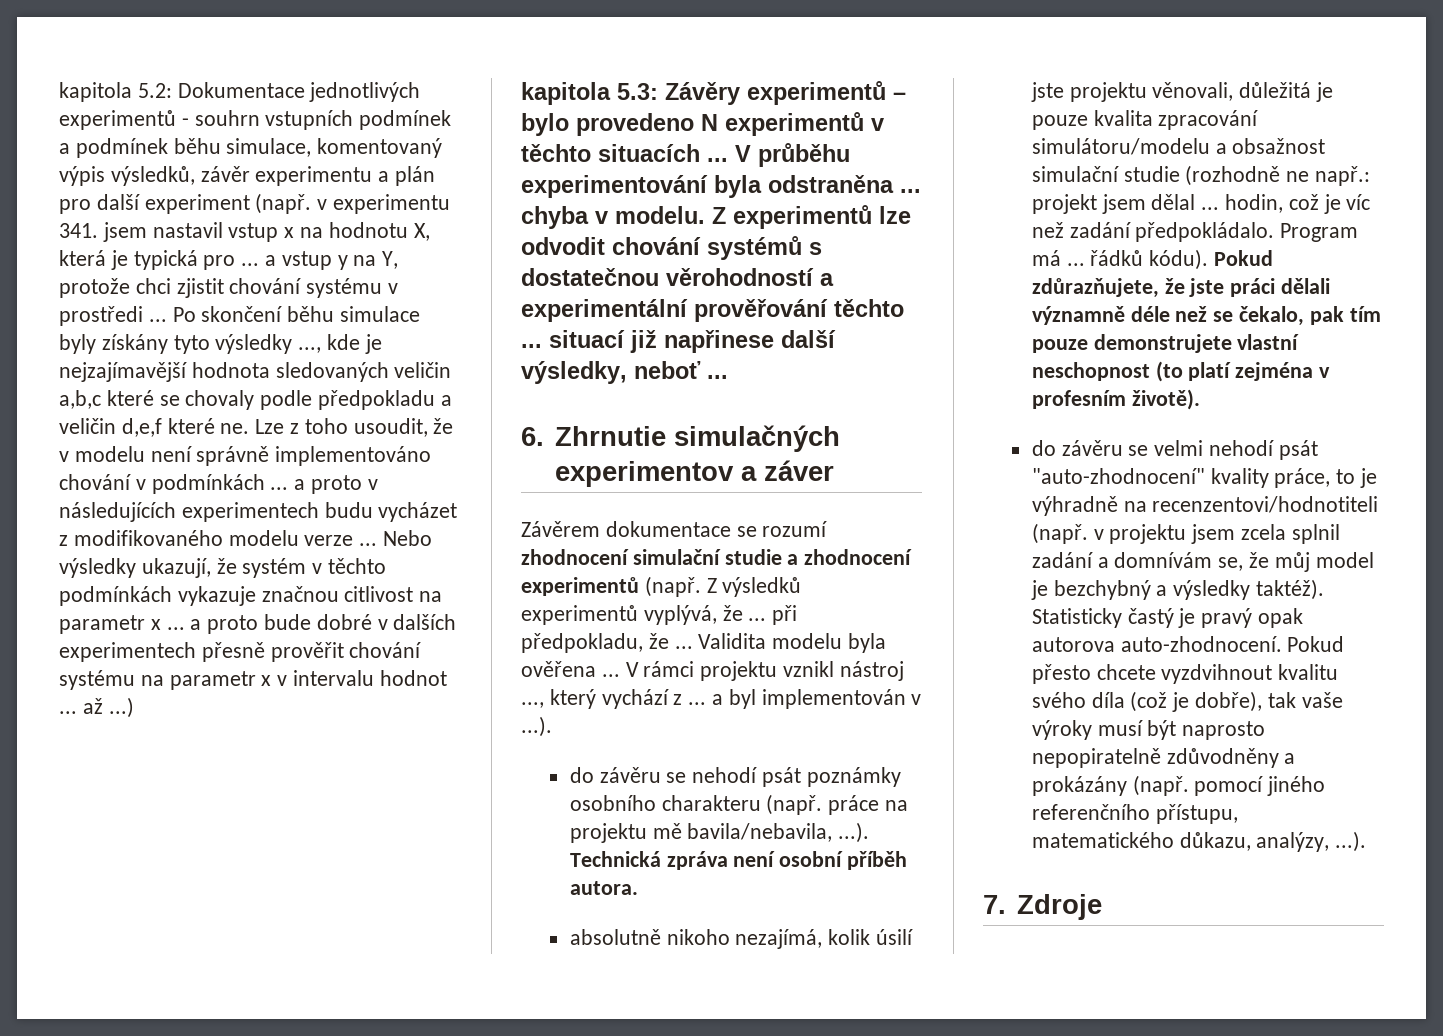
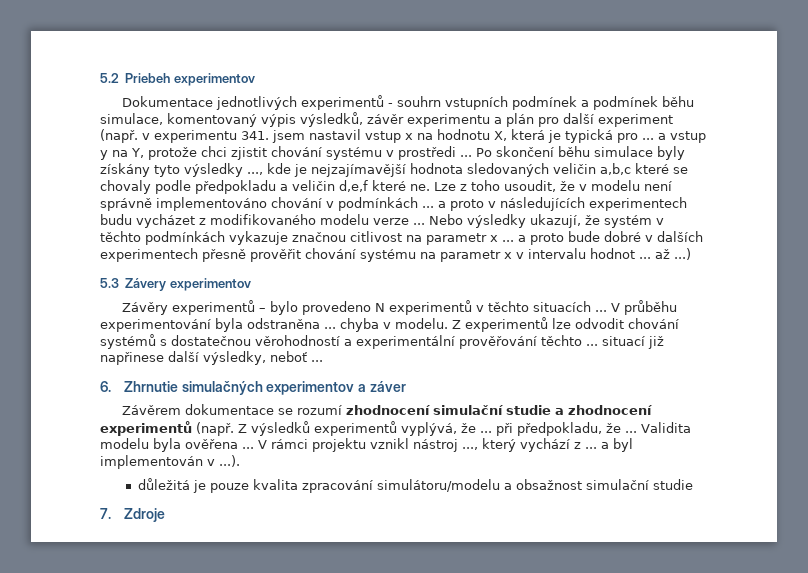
[59,82,172,102] kapitola 5.2: -> [100,73,255,86] 5.2 Priebeh experimentov //
[521,82,658,105] kapitola 5.3: -> [100,278,251,291] 5.3 Závery experimentov //
[569,767,901,787] [569,794,908,815] [569,822,870,843] [569,851,907,870] [569,881,638,895] [569,929,913,949] [1030,82,1234,102] do závěru se nehodí psát poznámky osobního charakteru (např. práce na projektu mě bavila/nebavila, ...). Technická zpráva není osobní příběh autora. // absolutně nikoho nezajímá, kolik úsilí jste projektu věnovali, -> (240, 461) none
[1185,165,1370,186] [1031,194,1371,214] [1031,222,1359,242] [1031,249,1273,270] [1031,278,1330,298] [1031,306,1381,326] [1031,334,1300,353] [1031,361,1330,382] [1031,389,1200,410] [1031,440,1318,460] [1031,468,1377,488] [1031,496,1379,516] [1031,523,1340,544] [1031,552,1374,572] [1030,579,1324,600] [1031,608,1303,628] [1031,636,1345,652] [1031,664,1339,684] [1031,691,1343,712] [1031,720,1266,740] [1031,748,1296,768] [1031,775,1326,796] [1031,804,1238,824] [1031,831,1367,852] (rozhodně ne např.: projekt jsem dělal ... hodin, což je víc než zadání předpokládalo. Program má ... řádků kódu). Pokud zdůrazňujete, že jste práci dělali významně déle než se čekalo, pak tím pouze demonstrujete vlastní neschopnost (to platí zejména v profesním životě). // do závěru se velmi nehodí psát "auto-zhodnocení" kvality práce, to je výhradně na recenzentovi/hodnotiteli (např. v projektu jsem zcela splnil zadání a domnívám se, že můj model je bezchybný a výsledky taktéž). Statisticky častý je pravý opak autorova auto-zhodnocení. Pokud přesto chcete vyzdvihnout kvalitu svého díla (což je dobře), tak vaše výroky musí být naprosto nepopiratelně zdůvodněny a prokázány (např. pomocí jiného referenčního přístupu, matematického důkazu, analýzy, ...). -> (693, 484) none

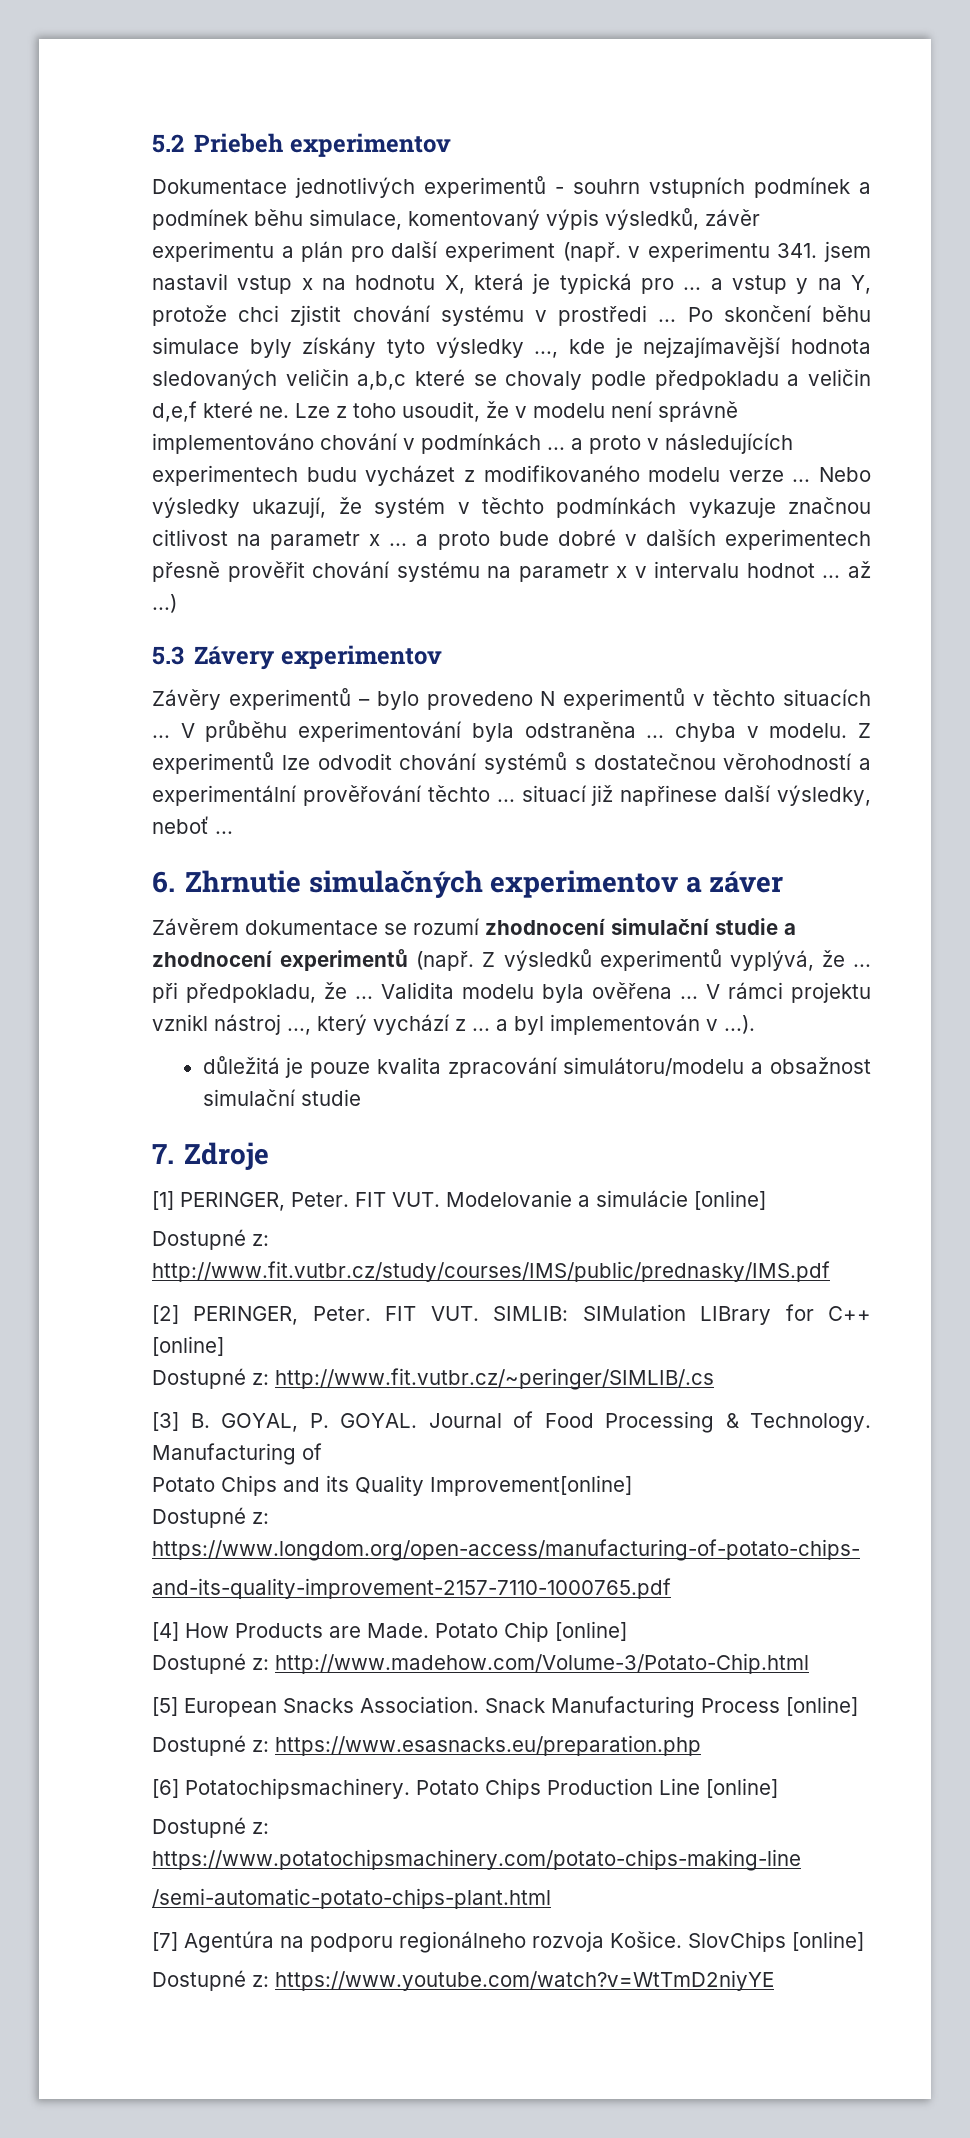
(165, 515) none -> [152,1190,766,1211] [152,1229,269,1250] [152,1261,830,1282] [152,1304,872,1325] [152,1336,224,1356] [152,1368,714,1390] [152,1411,871,1433] [152,1443,322,1465] [152,1475,632,1496] [152,1507,269,1528] [152,1539,860,1561] [152,1578,671,1599] [152,1621,627,1642] [152,1653,809,1674] [152,1696,858,1718] [152,1735,701,1756] [152,1778,778,1799] [152,1817,269,1838] [152,1849,801,1871] [152,1888,551,1909] [152,1931,864,1953] [152,1970,774,1991] // [1] PERINGER, Peter. FIT VUT. Modelovanie a simulácie [online] // Dostupné z: http://www.fit.vutbr.cz/study/courses/IMS/public/prednasky/IMS.pdf // [2] PERINGER, Peter. FIT VUT. SIMLIB: SIMulation LIBrary for C++ [online] // Dostupné z: http://www.fit.vutbr.cz/~peringer/SIMLIB/.cs // [3] B. GOYAL, P. GOYAL. Journal of Food Processing & Technology. Manufacturing of // Potato Chips and its Quality Improvement[online] // Dostupné z: https://www.longdom.org/open-access/manufacturing-of-potato-chips- // and-its-quality-improvement-2157-7110-1000765.pdf // [4] How Products are Made. Potato Chip [online] // Dostupné z: http://www.madehow.com/Volume-3/Potato-Chip.html // [5] European Snacks Association. Snack Manufacturing Process [online] // Dostupné z: https://www.esasnacks.eu/preparation.php // [6] Potatochipsmachinery. Potato Chips Production Line [online] // Dostupné z: https://www.potatochipsmachinery.com/potato-chips-making-line // /semi-automatic-potato-chips-plant.html // [7] Agentúra na podporu regionálneho rozvoja Košice. SlovChips [online] // Dostupné z: https://www.youtube.com/watch?v=WtTmD2niyYE

